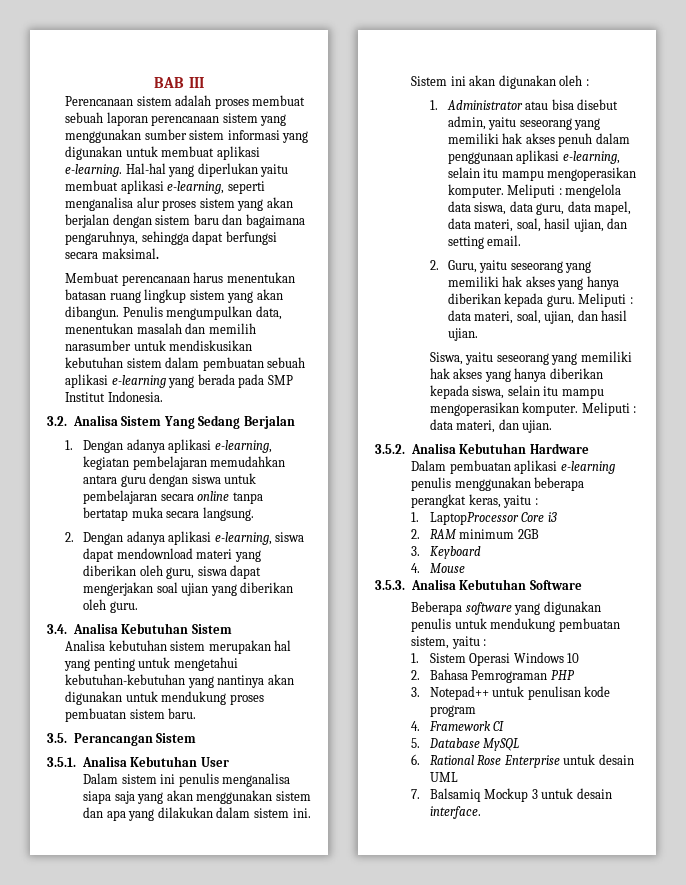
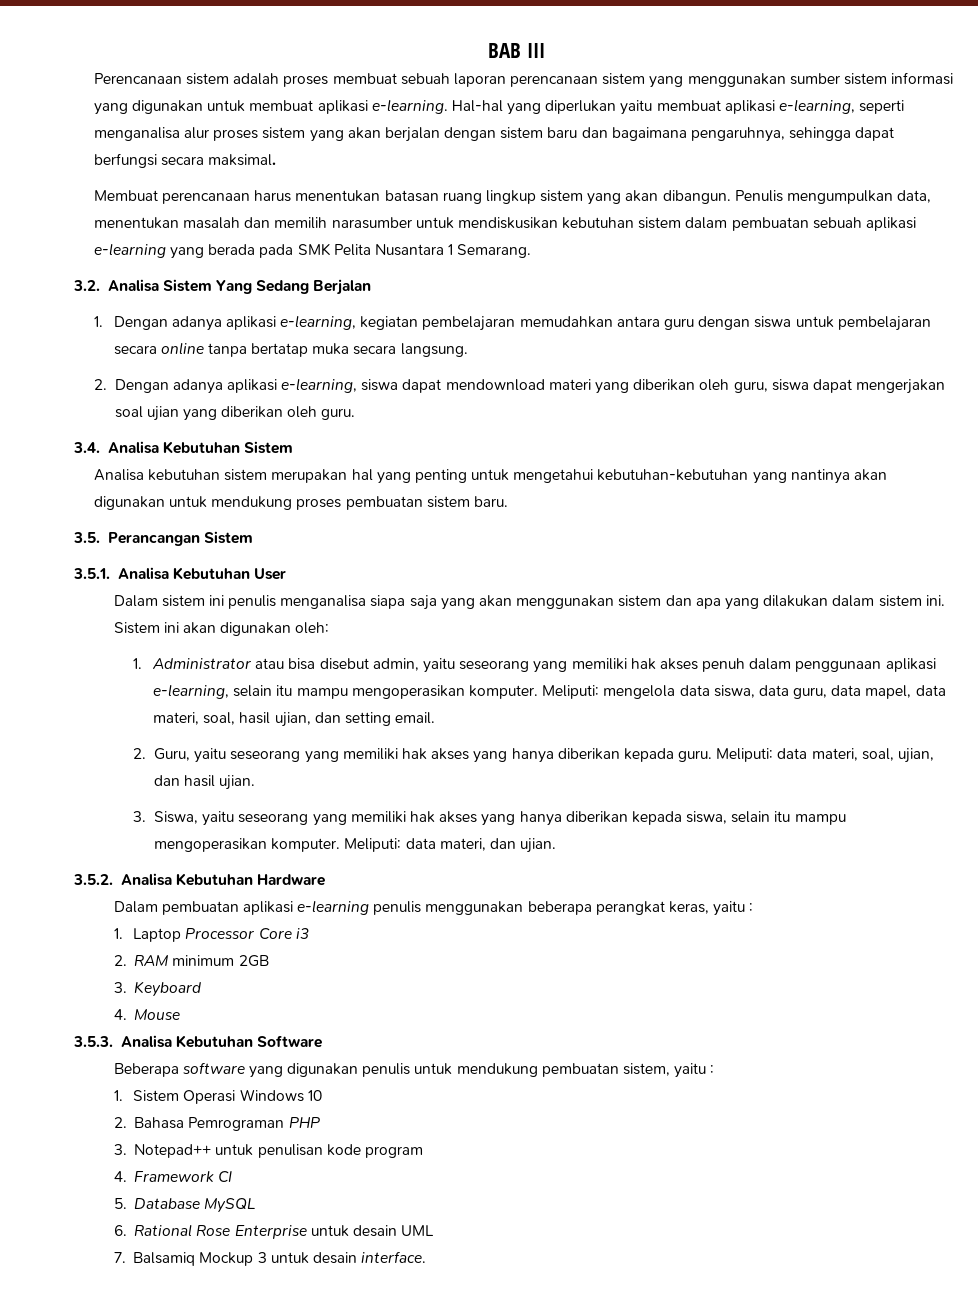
[267,375,293,385] [65,391,163,402] SMP Institut Indonesia. -> [297,243,532,258] SMK Pelita Nusantara 1 Semarang.
[559,75,589,86] oleh : -> [295,622,330,634] oleh:
[507,184,562,198] Meliputi : -> [542,685,600,699] Meliputi:
[578,293,633,307] Meliputi : -> [716,748,774,762] Meliputi:
(478, 334) none -> [133,811,147,822] 3.
[581,402,637,416] Meliputi : -> [344,838,402,852] Meliputi:
[429,512,519,525] LaptopProcessor -> [133,928,255,942] Laptop Processor

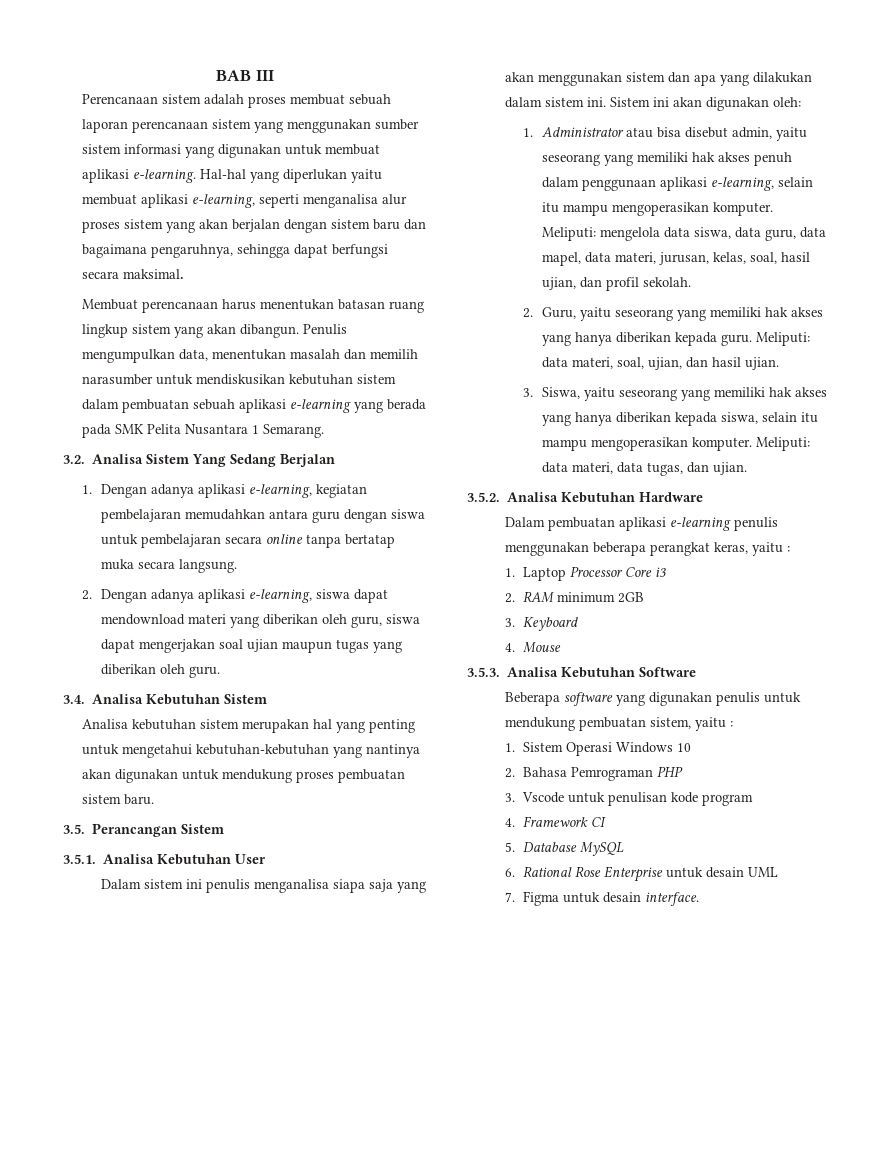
(179, 413) none -> [281,639,369,653] maupun tugas
(200, 718) none -> [659,252,747,265] jurusan, kelas,
[344,712,436,726] setting email. -> [606,277,692,291] profil sekolah.
(486, 844) none -> [617,462,684,476] data tugas,
[134,1144,212,1158] Notepad++ -> [522,792,565,803] Vscode
[133,1252,267,1266] Balsamiq Mockup 3 -> [523,891,560,906] Figma

